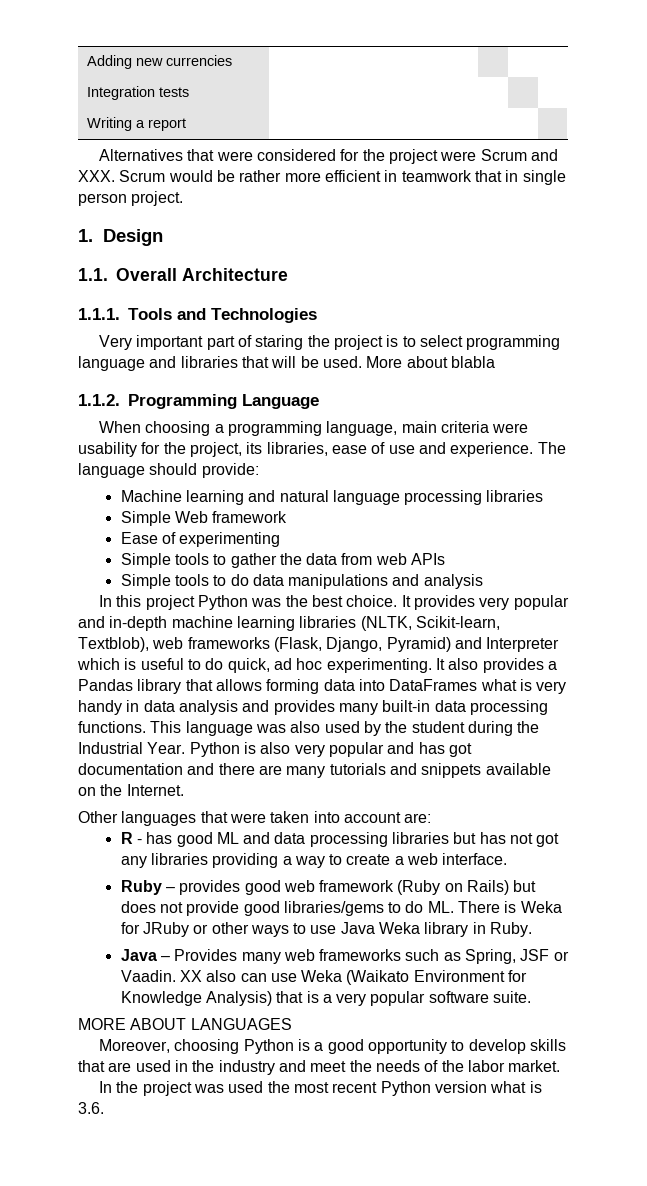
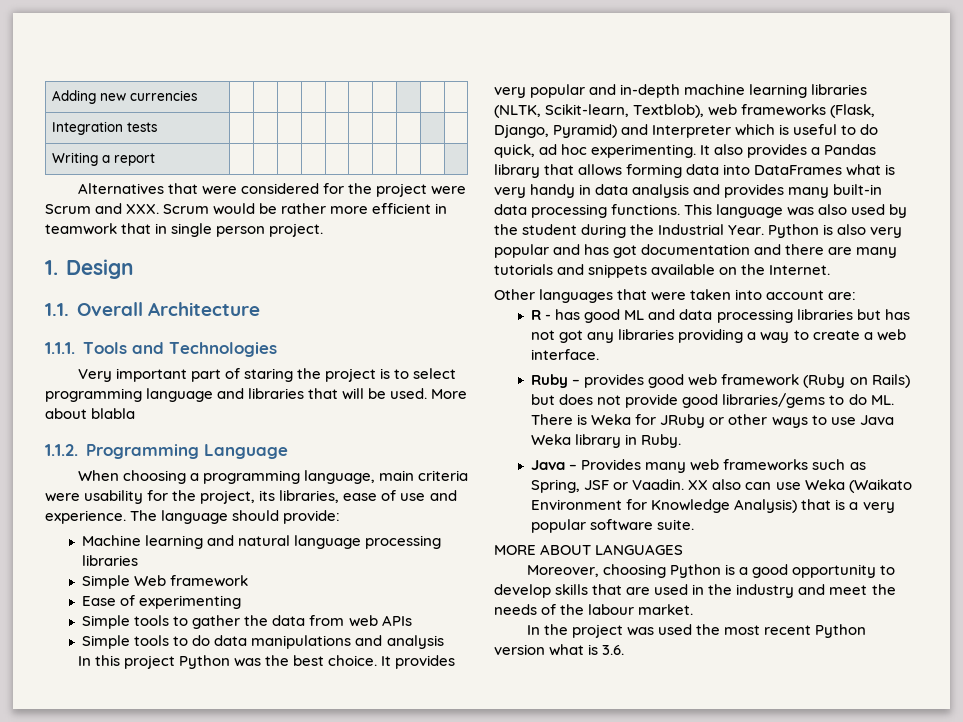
[467,1060,505,1072] labor -> [588,604,635,615] labour

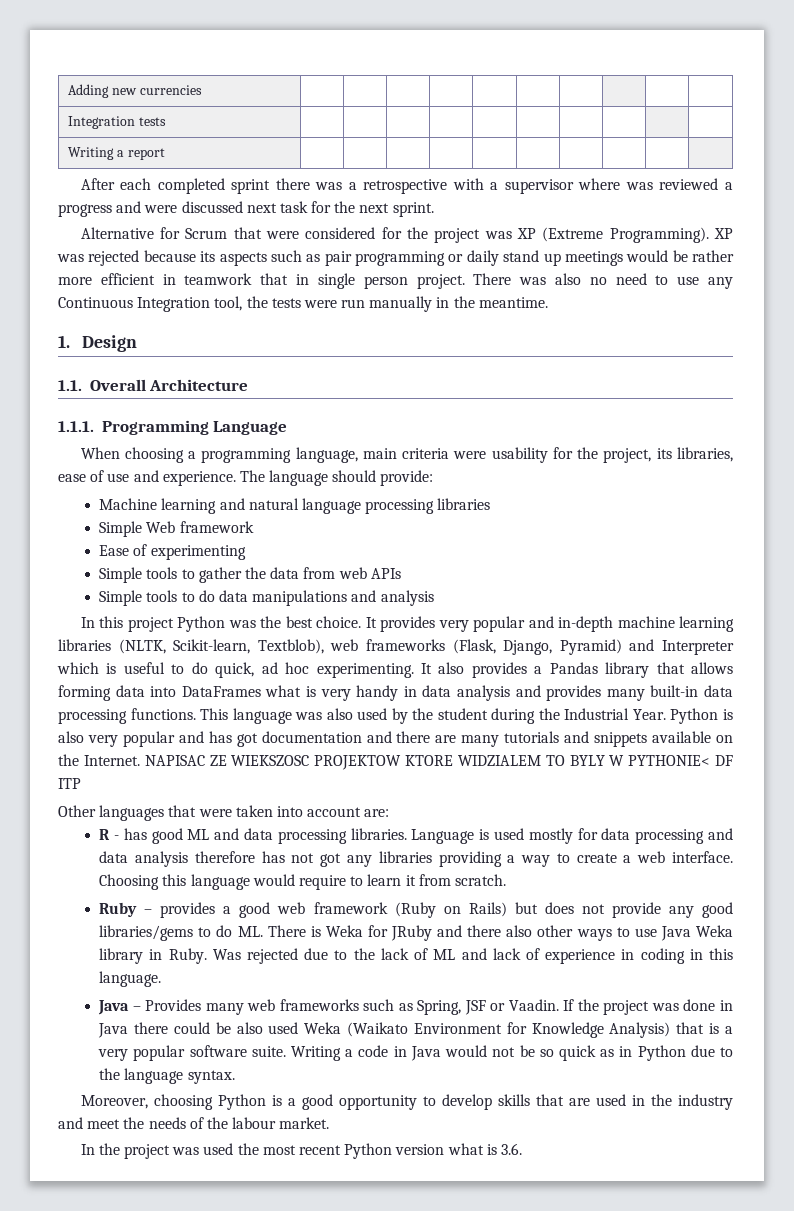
[77,183,164,194] Alternatives -> [80,178,733,194] [58,201,434,217] [80,227,228,239] After each completed sprint there was a retrospective with a supervisor where was reviewed a progress and were discussed next task for the next sprint. // Alternative for Scrum
[430,186,466,195] [45,203,210,214] were Scrum and XXX. Scrum -> [484,227,733,243] [57,250,623,266] was XP (Extreme Programming). XP was rejected because its aspects such as pair programming or daily stand up meetings
(324, 230) none -> [473,273,733,289] [58,296,548,312] There was also no need to use any Continuous Integration tool, the tests were run manually in the meantime.
[82,342,277,357] [77,368,456,382] [45,388,468,402] [45,408,136,419] [45,444,78,456] Tools and Technologies // Very important part of staring the project is to select programming language and libraries that will be used. More about blabla // 1.1.2. -> (94, 426) none
(831, 270) none -> [144,755,734,770] [58,778,81,789] NAPISAC ZE WIEKSZOSC PROJEKTOW KTORE WIDZIALEM TO BYLY W PYTHONIE< DF ITP
[796,309,881,320] libraries but -> [350,828,733,844] [99,851,255,867] libraries. Language is used mostly for data processing and data analysis therefore
(600, 354) none -> [99,874,506,890] Choosing this language would require to learn it from scratch.
(645, 381) none -> [223,906,232,914] a
(679, 401) none -> [668,906,694,918] any
[709,417,725,425] or -> [437,925,533,937] and there also
(682, 441) none -> [212,948,733,964] [99,971,162,987] Was rejected due to the lack of ML and lack of experience in coding in this language.
[688,479,801,490] XX also can use -> [563,999,734,1015] [98,1022,299,1038] If the project was done in Java there could be also used
[494,544,684,555] // MORE ABOUT LANGUAGES -> [291,1045,733,1061] [99,1068,235,1084] Writing a code in Java would not be so quick as in Python due to the language syntax.

